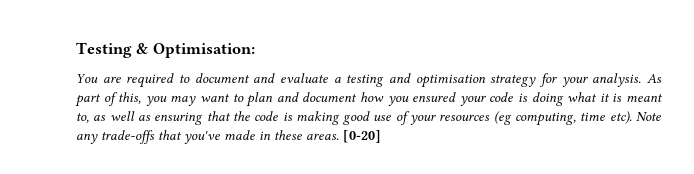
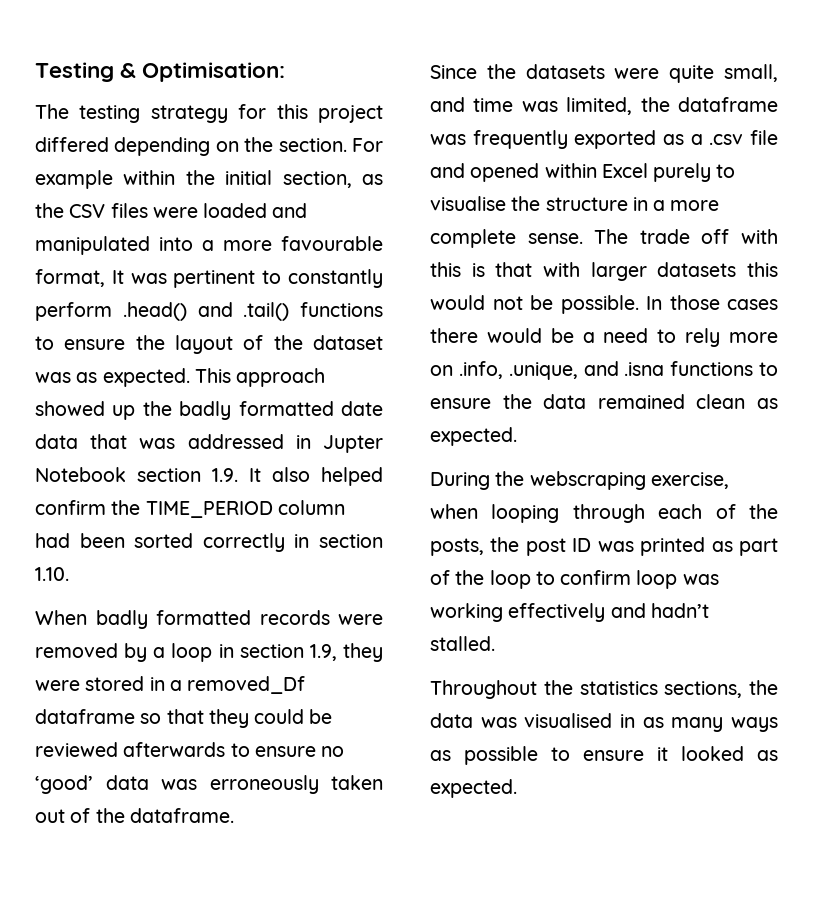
[76,73,663,88] [75,92,664,107] [76,111,661,126] [76,130,381,144] You are required to document and evaluate a testing and optimisation strategy for your analysis. As part of this, you may want to plan and document how you ensured your code is doing what it is meant to, as well as ensuring that the code is making good use of your resources (eg computing, time etc). Note any trade-offs that you've made in these areas. [0-20] -> [35,104,383,123] [35,137,383,156] [35,170,383,189] [35,203,308,218] [35,236,383,255] [35,269,383,288] [35,302,383,321] [35,335,383,354] [35,368,326,387] [35,401,383,420] [35,434,383,453] [35,467,383,486] [35,500,345,518] [35,533,383,552] [35,567,69,581] [35,610,383,629] [35,643,383,662] [35,676,306,694] [35,709,333,728] [35,742,345,757] [35,775,383,794] [35,808,234,823] [430,64,778,83] [430,97,778,115] [430,130,778,149] [430,163,736,182] [430,196,720,211] [430,229,778,248] [430,262,778,281] [430,295,778,314] [430,328,778,347] [430,361,778,380] [430,394,778,409] [430,427,517,446] [430,471,729,490] [430,504,778,523] [430,537,778,556] [430,570,719,589] [430,603,709,622] [430,636,495,651] [430,680,778,699] [430,713,778,732] [430,746,778,765] [430,779,517,798] The testing strategy for this project differed depending on the section. For example within the initial section, as the CSV files were loaded and manipulated into a more favourable format, It was pertinent to constantly perform .head() and .tail() functions to ensure the layout of the dataset was as expected. This approach showed up the badly formatted date data that was addressed in Jupter Notebook section 1.9. It also helped confirm the TIME_PERIOD column had been sorted correctly in section 1.10. // When badly formatted records were removed by a loop in section 1.9, they were stored in a removed_Df dataframe so that they could be reviewed afterwards to ensure no ‘good’ data was erroneously taken out of the dataframe. // Since the datasets were quite small, and time was limited, the dataframe was frequently exported as a .csv file and opened within Excel purely to visualise the structure in a more complete sense. The trade off with this is that with larger datasets this would not be possible. In those cases there would be a need to rely more on .info, .unique, and .isna functions to ensure the data remained clean as expected. // During the webscraping exercise, when looping through each of the posts, the post ID was printed as part of the loop to confirm loop was working effectively and hadn’t stalled. // Throughout the statistics sections, the data was visualised in as many ways as possible to ensure it looked as expected.

